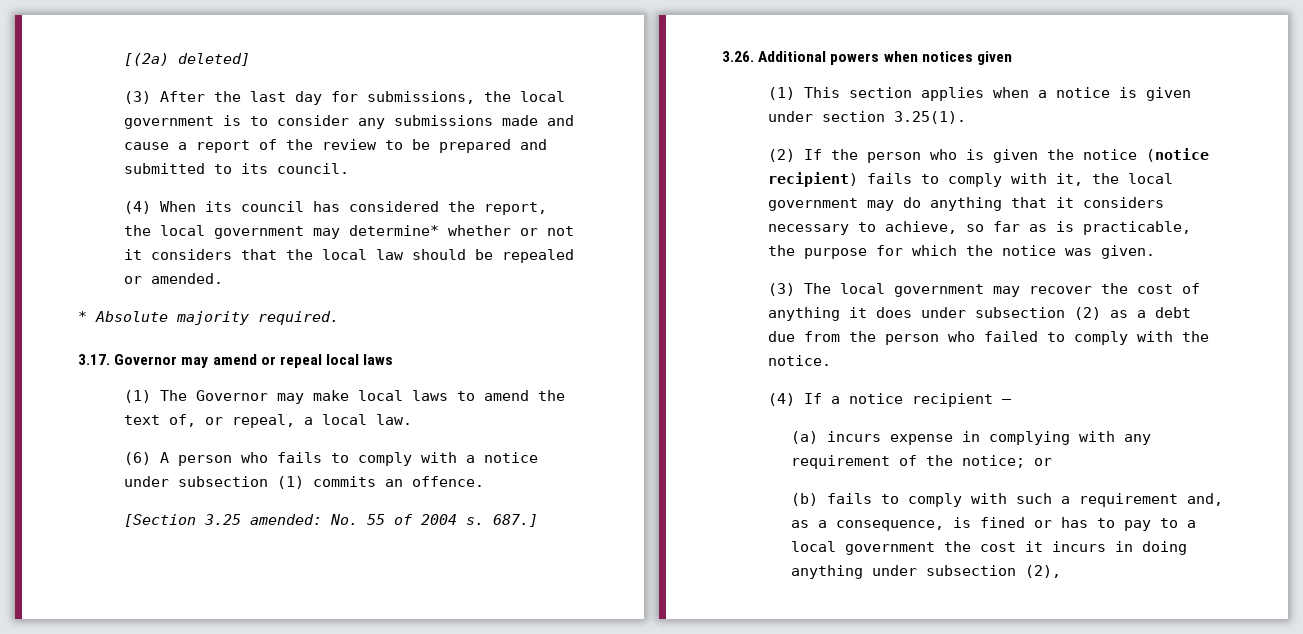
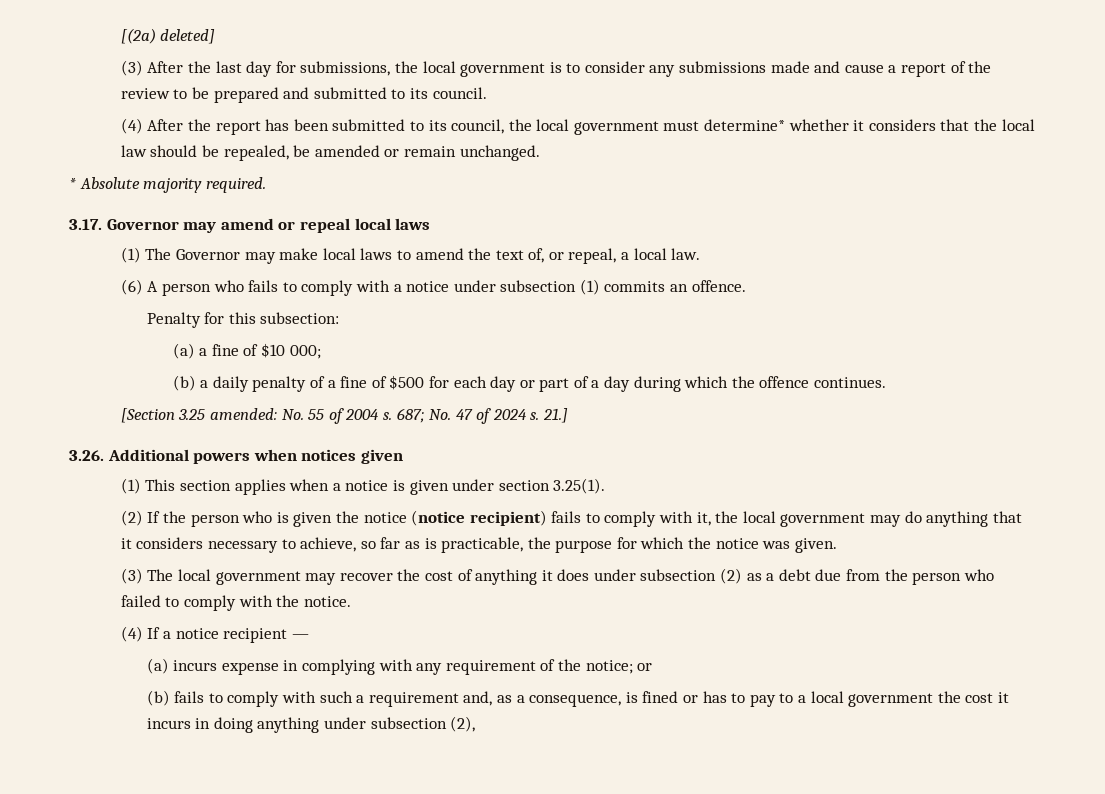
[159,201,547,215] [123,225,340,239] When its council has considered the report, the local government may -> [147,119,700,135] After the report has been submitted to its council, the local government must
[519,226,574,236] or not -> (849, 125) none
[501,249,574,263] [123,273,223,284] repealed or amended. -> [223,145,540,161] repealed, be amended or remain unchanged.
(484, 481) none -> [146,312,340,328] [172,343,321,359] [172,375,887,392] // Penalty for this subsection: // (a) a fine of $10 000; // (b) a daily penalty of a fine of $500 for each day or part of a day during which the offence continues.
[492,514,538,527] 687.] -> [396,408,569,424] 687; No. 47 of 2024 s. 21.]

